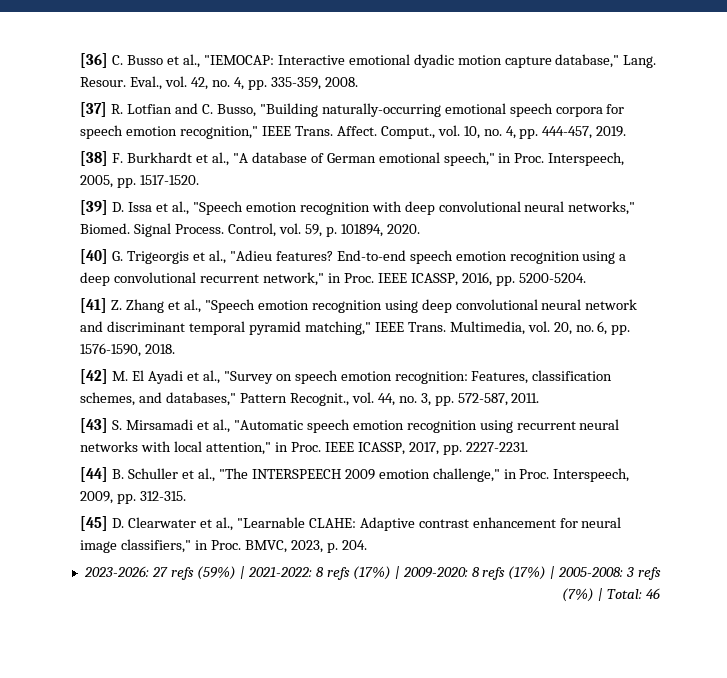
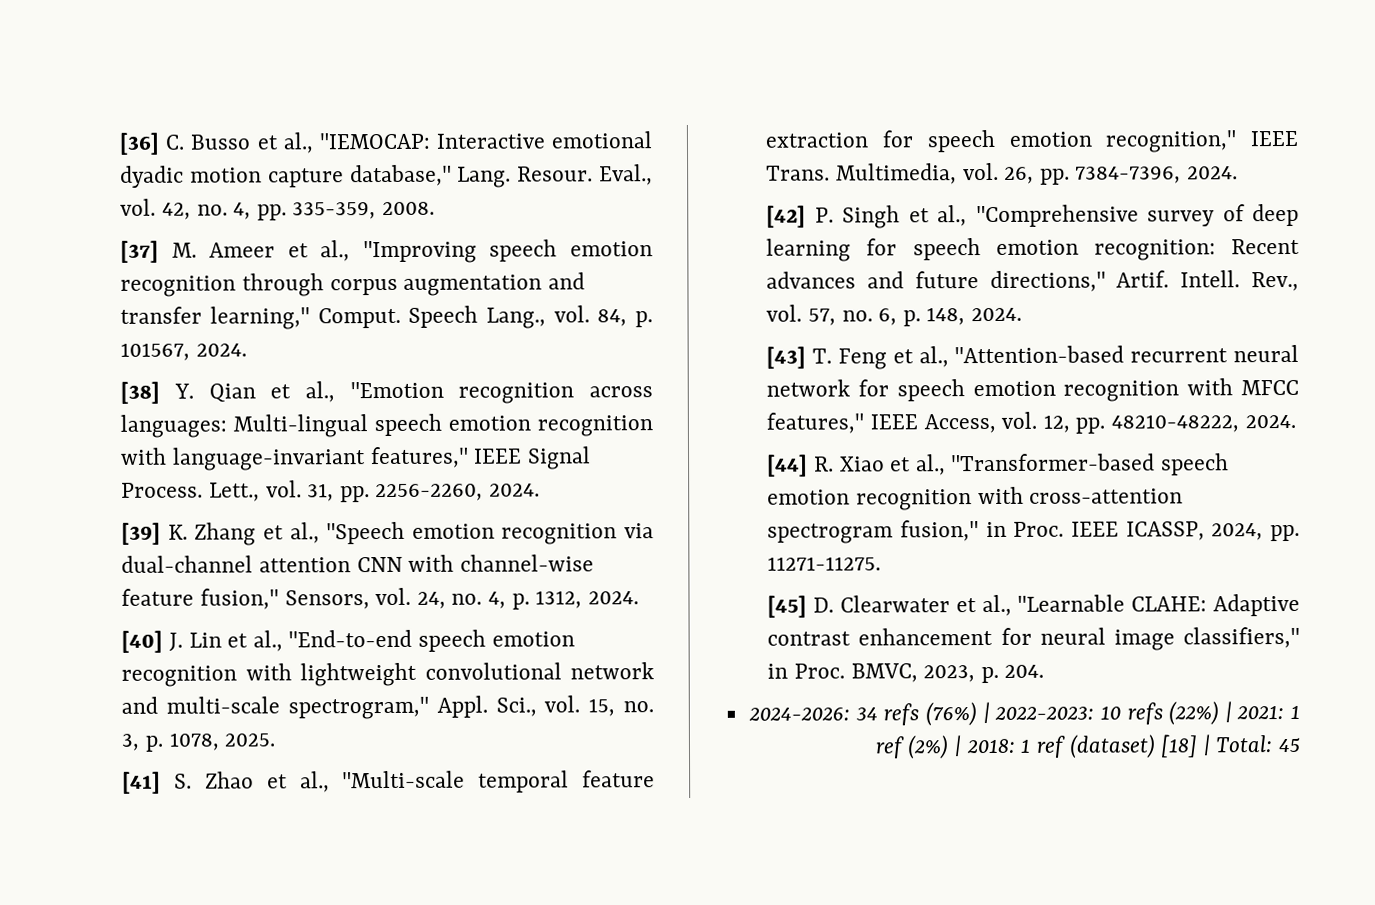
[111,103,603,117] R. Lotfian and C. Busso, "Building naturally-occurring emotional speech corpora -> [171,239,653,264] [120,272,585,297] [120,305,654,330] [120,342,247,361] [120,381,653,404] [120,413,653,438] [120,446,591,471] [121,480,540,503] [121,521,654,546] [121,554,594,573] [121,587,639,610] [121,629,575,653] [121,662,654,687] [121,695,654,720] [121,732,276,752] [122,770,655,794] [765,132,869,148] M. Ameer et al., "Improving speech emotion recognition through corpus augmentation and transfer learning," Comput. Speech Lang., vol. 84, p. 101567, 2024. // [38] Y. Qian et al., "Emotion recognition across languages: Multi-lingual speech emotion recognition with language-invariant features," IEEE Signal Process. Lett., vol. 31, pp. 2256-2260, 2024. // [39] K. Zhang et al., "Speech emotion recognition via dual-channel attention CNN with channel-wise feature fusion," Sensors, vol. 24, no. 4, p. 1312, 2024. // [40] J. Lin et al., "End-to-end speech emotion recognition with lightweight convolutional network and multi-scale spectrogram," Appl. Sci., vol. 15, no. 3, p. 1078, 2025. // [41] S. Zhao et al., "Multi-scale temporal feature extraction
[336,125,627,139] [80,151,625,166] [80,175,200,188] [80,200,636,215] [80,223,420,237] [80,249,627,264] [80,272,586,286] [80,298,638,313] [80,321,631,335] [80,343,176,357] [80,369,613,384] [80,392,540,406] [80,418,620,433] [80,441,528,455] [80,467,630,482] [80,491,187,504] Affect. Comput., vol. 10, no. 4, pp. 444-457, 2019. // [38] F. Burkhardt et al., "A database of German emotional speech," in Proc. Interspeech, 2005, pp. 1517-1520. // [39] D. Issa et al., "Speech emotion recognition with deep convolutional neural networks," Biomed. Signal Process. Control, vol. 59, p. 101894, 2020. // [40] G. Trigeorgis et al., "Adieu features? End-to-end speech emotion recognition using a deep convolutional recurrent network," in Proc. IEEE ICASSP, 2016, pp. 5200-5204. // [41] Z. Zhang et al., "Speech emotion recognition using deep convolutional neural network and discriminant temporal pyramid matching," IEEE Trans. Multimedia, vol. 20, no. 6, pp. 1576-1590, 2018. // [42] M. El Ayadi et al., "Survey on speech emotion recognition: Features, classification schemes, and databases," Pattern Recognit., vol. 44, no. 3, pp. 572-587, 2011. // [43] S. Mirsamadi et al., "Automatic speech emotion recognition using recurrent neural networks with local attention," in Proc. IEEE ICASSP, 2017, pp. 2227-2231. // [44] B. Schuller et al., "The INTERSPEECH 2009 emotion challenge," in Proc. Interspeech, 2009, pp. 312-315. -> [835,162,1238,185] [766,203,1299,229] [766,238,1300,262] [766,270,1299,292] [766,304,1022,327] [766,344,1299,370] [766,378,1299,402] [766,411,1296,434] [767,453,1229,477] [767,486,1184,511] [767,520,1300,544] [767,556,882,571] Multimedia, vol. 26, pp. 7384-7396, 2024. // [42] P. Singh et al., "Comprehensive survey of deep learning for speech emotion recognition: Recent advances and future directions," Artif. Intell. Rev., vol. 57, no. 6, p. 148, 2024. // [43] T. Feng et al., "Attention-based recurrent neural network for speech emotion recognition with MFCC features," IEEE Access, vol. 12, pp. 48210-48222, 2024. // [44] R. Xiao et al., "Transformer-based speech emotion recognition with cross-attention spectrogram fusion," in Proc. IEEE ICASSP, 2024, pp. 11271-11275.
[84,566,661,580] [562,588,595,602] 2023-2026: 27 refs (59%) | 2021-2022: 8 refs (17%) | 2009-2020: 8 refs (17%) | 2005-2008: 3 refs (7%) -> [748,701,1300,727] [874,734,1199,760] 2024-2026: 34 refs (76%) | 2022-2023: 10 refs (22%) | 2021: 1 ref (2%) | 2018: 1 ref (dataset) [18]
[645,588,660,599] 46 -> [1278,737,1300,753] 45

